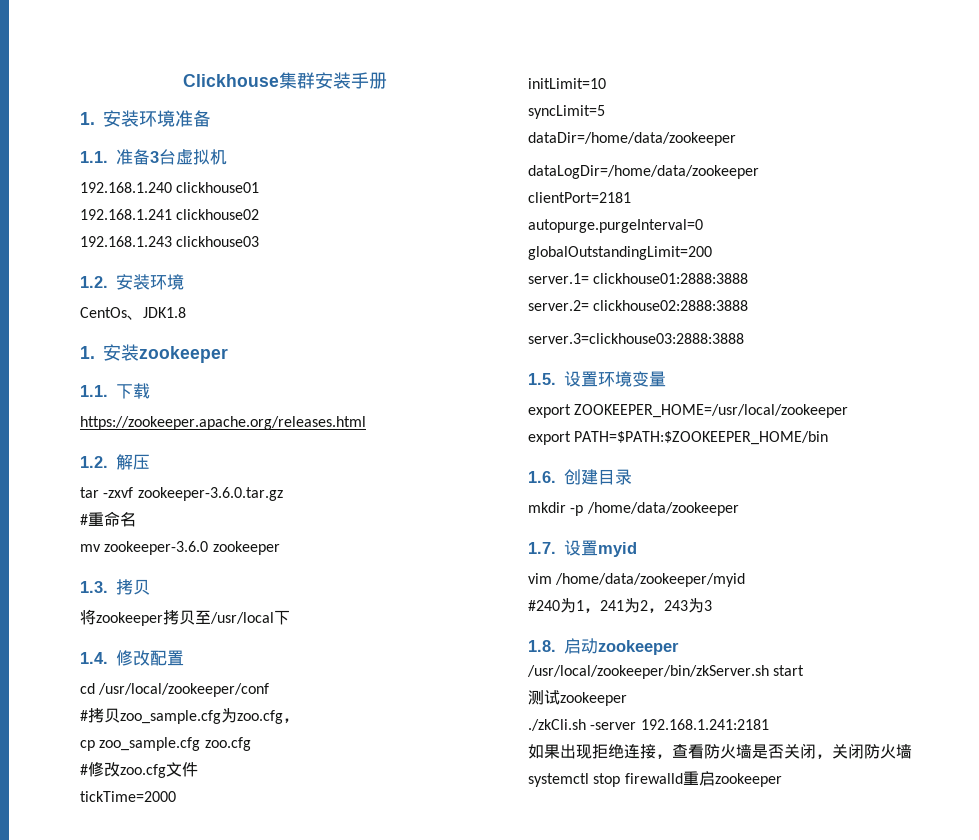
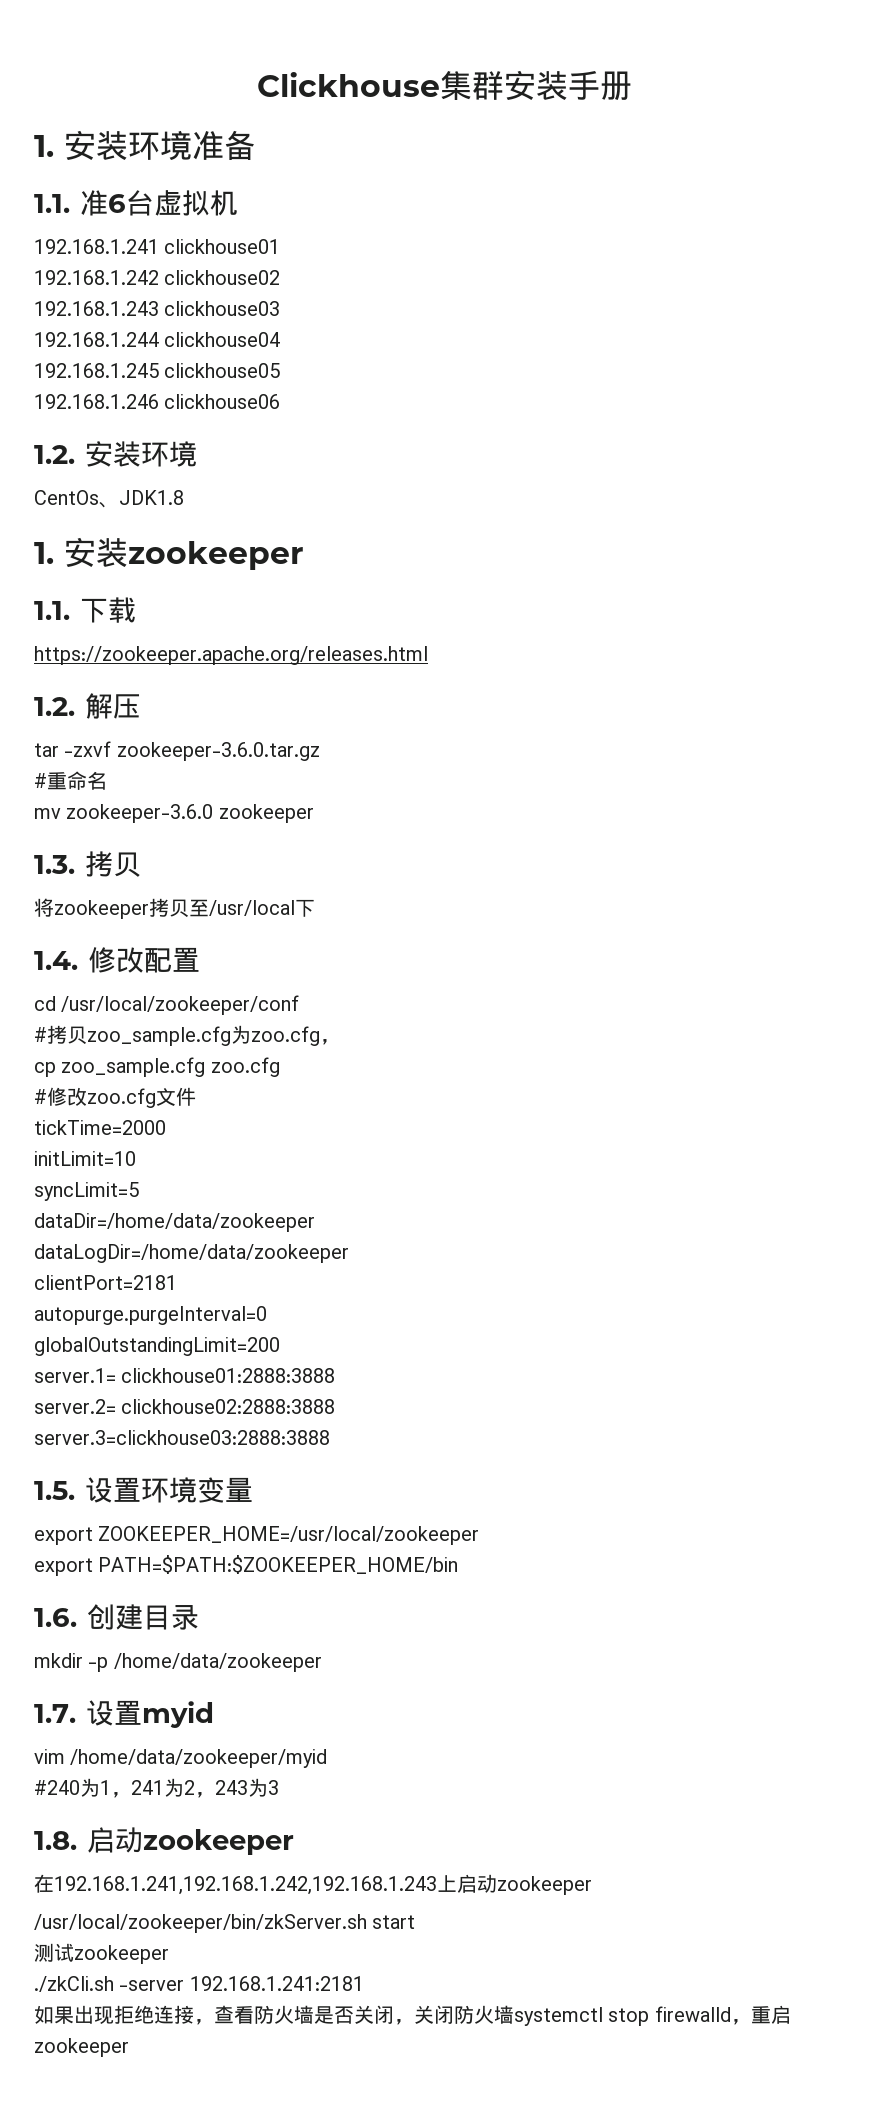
[133,149,159,165] 备3 -> [108,194,126,213] 6
[80,182,172,193] 192.168.1.240 -> [34,239,159,254] 192.168.1.241
[80,209,172,220] 192.168.1.241 -> [34,270,159,285] 192.168.1.242
(260, 241) none -> [34,332,281,347] [34,363,281,378] [34,394,281,409] // 192.168.1.244 clickhouse04 // 192.168.1.245 clickhouse05 // 192.168.1.246 clickhouse06
(679, 647) none -> [34,1874,592,1895] // 在192.168.1.241,192.168.1.242,192.168.1.243上启动zookeeper
(683, 778) none -> [730,2019,751,2025] ，

